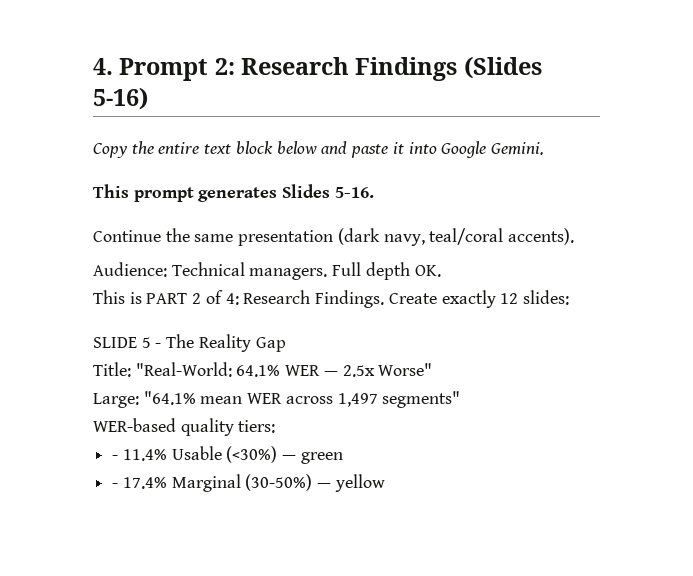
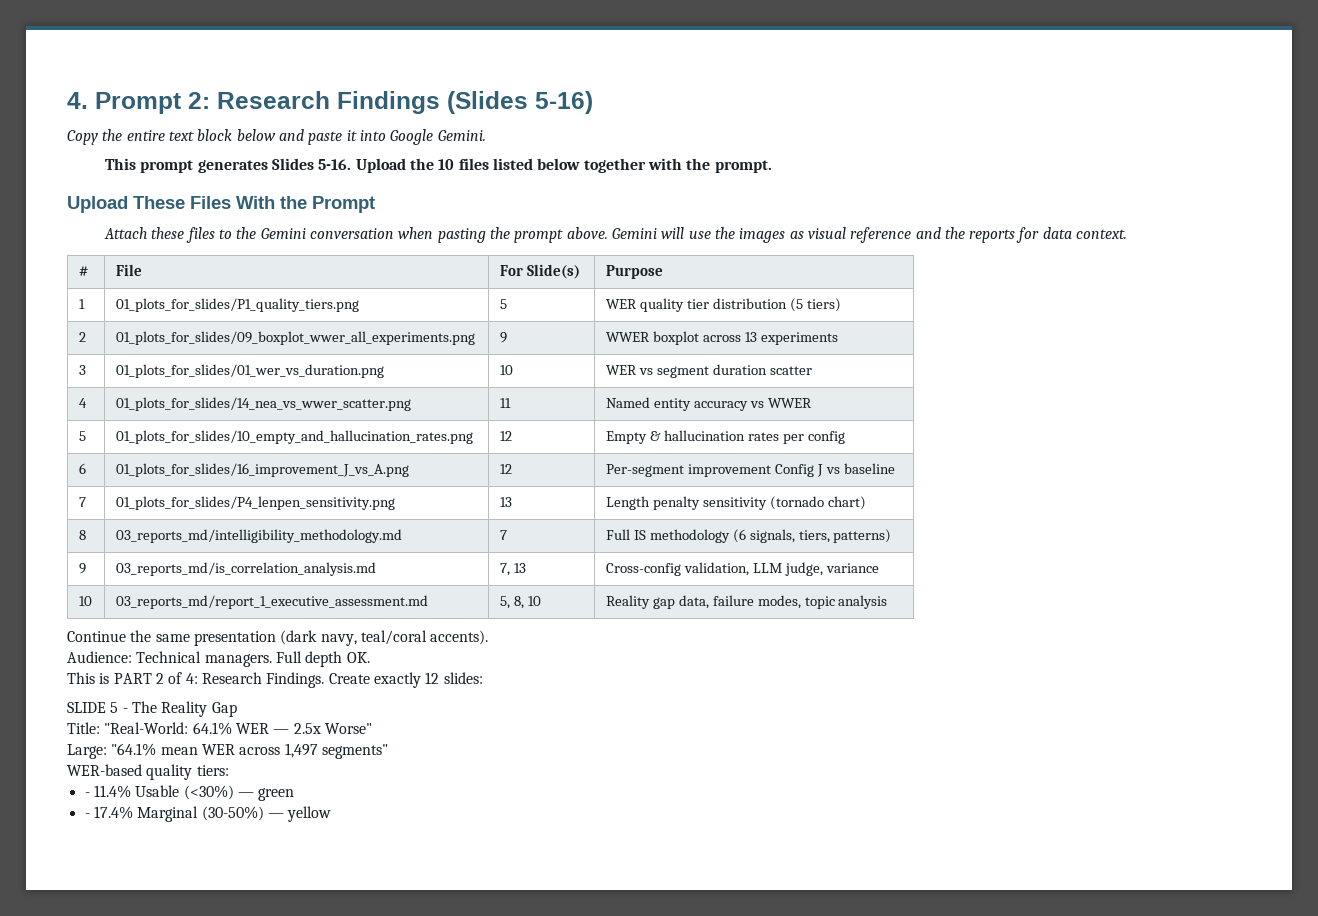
(374, 192) none -> [355,158,772,173] [67,196,375,213] [104,227,1128,243] [78,266,88,276] [115,264,142,276] [499,264,580,279] [605,265,663,279] [78,299,85,309] [115,298,359,312] [499,299,507,309] [605,298,841,312] [78,332,86,342] [115,331,475,345] [499,332,507,343] [605,331,838,345] [78,365,86,375] [115,364,384,378] [499,365,513,375] [605,364,812,378] [78,398,87,408] [115,397,411,411] [499,398,511,408] [605,397,812,411] [78,431,86,441] [115,430,473,444] [499,431,512,441] [605,430,845,444] [78,463,86,474] [115,463,409,477] [499,464,512,474] [605,463,895,477] [78,497,86,507] [115,496,395,510] [499,497,512,507] [605,496,866,510] [78,530,86,540] [115,529,402,543] [499,530,507,540] [605,529,892,543] [78,563,86,574] [115,562,376,576] [499,563,526,576] [605,562,879,576] [78,596,92,606] [115,595,428,609] [499,596,541,609] [605,595,888,609] Upload the 10 files listed below together with the prompt. // Upload These Files With the Prompt // Attach these files to the Gemini conversation when pasting the prompt above. Gemini will use the images as visual reference and the reports for data context. // # | File | For Slide(s) | Purpose // 1 | 01_plots_for_slides/P1_quality_tiers.png | 5 | WER quality tier distribution (5 tiers) // 2 | 01_plots_for_slides/09_boxplot_wwer_all_experiments.png | 9 | WWER boxplot across 13 experiments // 3 | 01_plots_for_slides/01_wer_vs_duration.png | 10 | WER vs segment duration scatter // 4 | 01_plots_for_slides/14_nea_vs_wwer_scatter.png | 11 | Named entity accuracy vs WWER // 5 | 01_plots_for_slides/10_empty_and_hallucination_rates.png | 12 | Empty & hallucination rates per config // 6 | 01_plots_for_slides/16_improvement_J_vs_A.png | 12 | Per-segment improvement Config J vs baseline // 7 | 01_plots_for_slides/P4_lenpen_sensitivity.png | 13 | Length penalty sensitivity (tornado chart) // 8 | 03_reports_md/intelligibility_methodology.md | 7 | Full IS methodology (6 signals, tiers, patterns) // 9 | 03_reports_md/is_correlation_analysis.md | 7, 13 | Cross-config validation, LLM judge, variance // 10 | 03_reports_md/report_1_executive_assessment.md | 5, 8, 10 | Reality gap data, failure modes, topic analysis

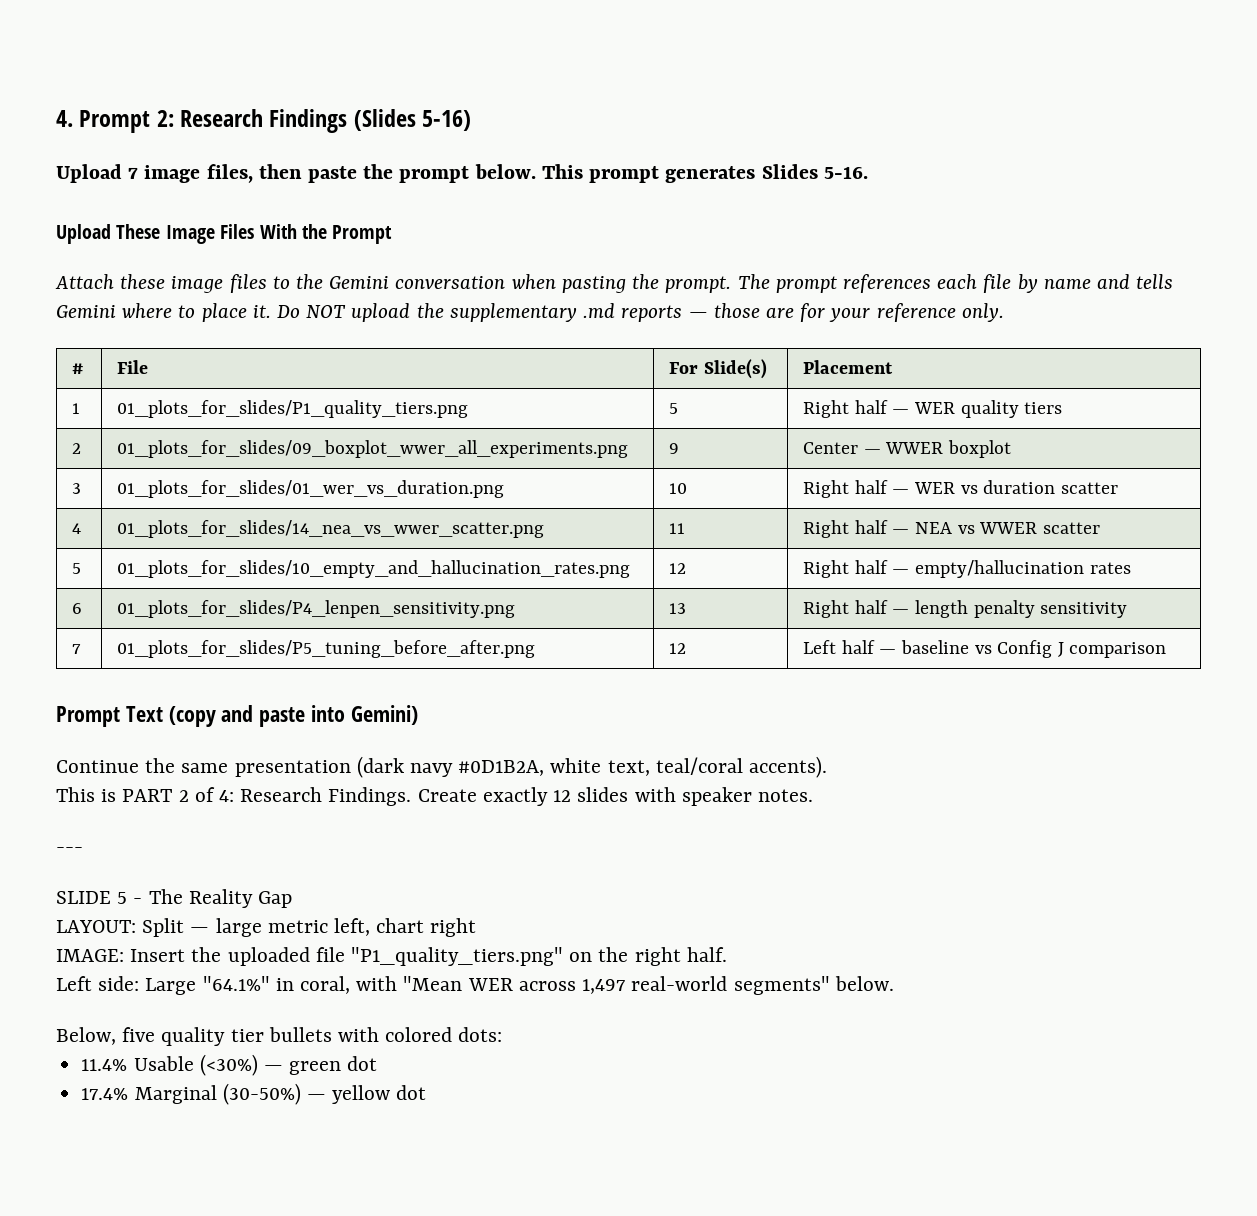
[67,129,486,145] Copy the entire text block below and paste it into Google Gemini. // -> [56,164,536,183] Upload 7 image files, then paste the prompt below.
[355,158,772,173] Upload the 10 files listed below together with the prompt. -> (868, 172) none
(185, 202) none -> [165,225,215,244] Image
(185, 233) none -> [171,276,224,293] image
[514,227,1128,243] prompt above. Gemini will use the images as visual reference and the reports for data context. -> [665,274,1174,293] [56,303,1004,322] prompt. The prompt references each file by name and tells Gemini where to place it. Do NOT upload the supplementary .md reports — those are for your reference only.
[605,265,663,279] Purpose -> [803,360,894,374] Placement
[605,298,841,312] WER quality tier distribution (5 tiers) -> [803,400,1063,418] Right half — WER quality tiers
(507, 337) none -> [803,442,881,454] Center —
[702,332,838,345] across 13 experiments -> (1012, 449) none
(513, 370) none -> [803,480,910,498] Right half —
[656,366,709,378] segment -> (978, 489) none
[605,397,748,411] Named entity accuracy -> [803,520,953,538] Right half — NEA
(812, 403) none -> [1042,522,1100,534] scatter
[605,430,745,444] Empty & hallucination -> [803,560,1085,578] Right half — empty/hallucination
[782,431,845,444] per config -> (1131, 568) none
[115,463,409,477] [499,464,512,474] [605,463,895,477] [78,497,86,507] [115,496,395,510] [499,497,512,507] [605,496,866,510] [78,530,86,540] [115,529,402,543] [499,530,507,540] [605,529,892,543] [78,563,86,574] [115,562,376,576] [499,563,526,576] [605,562,879,576] [78,596,92,606] [115,595,428,609] [499,596,541,609] [605,595,888,609] 01_plots_for_slides/16_improvement_J_vs_A.png | 12 | Per-segment improvement Config J vs baseline // 7 | 01_plots_for_slides/P4_lenpen_sensitivity.png | 13 | Length penalty sensitivity (tornado chart) // 8 | 03_reports_md/intelligibility_methodology.md | 7 | Full IS methodology (6 signals, tiers, patterns) // 9 | 03_reports_md/is_correlation_analysis.md | 7, 13 | Cross-config validation, LLM judge, variance // 10 | 03_reports_md/report_1_executive_assessment.md | 5, 8, 10 | Reality gap data, failure modes, topic analysis -> [117,600,516,618] [669,603,687,614] [803,600,1128,618] [72,644,82,654] [117,640,536,658] [669,643,687,654] [803,640,1167,658] [56,705,418,727] 01_plots_for_slides/P4_lenpen_sensitivity.png | 13 | Right half — length penalty sensitivity // 7 | 01_plots_for_slides/P5_tuning_before_after.png | 12 | Left half — baseline vs Config J comparison // Prompt Text (copy and paste into Gemini)
[320,630,489,646] [67,651,370,667] navy, teal/coral accents). // Audience: Technical managers. Full depth OK. -> [410,756,828,778] navy #0D1B2A, white text, teal/coral accents).
[443,672,483,684] slides: -> [577,787,813,806] [56,847,83,853] slides with speaker notes. // ---
[67,722,372,735] [67,743,198,759] Title: "Real-World: 64.1% WER — 2.5x Worse" // Large: "64.1% mean -> [56,918,477,937] [56,947,727,966] [56,976,463,995] LAYOUT: Split — large metric left, chart right // IMAGE: Insert the uploaded file "P1_quality_tiers.png" on the right half. // Left side: Large "64.1%" in coral, with "Mean
(318, 750) none -> [631,976,728,991] real-world
[67,764,229,780] [84,792,90,797] // WER-based quality tiers: // - -> [834,976,894,991] [56,1027,503,1046] below. // Below, five quality tier bullets with colored dots: //
[84,813,90,818] // - -> [347,1056,378,1071] dot //
(332, 814) none -> [396,1085,427,1100] dot

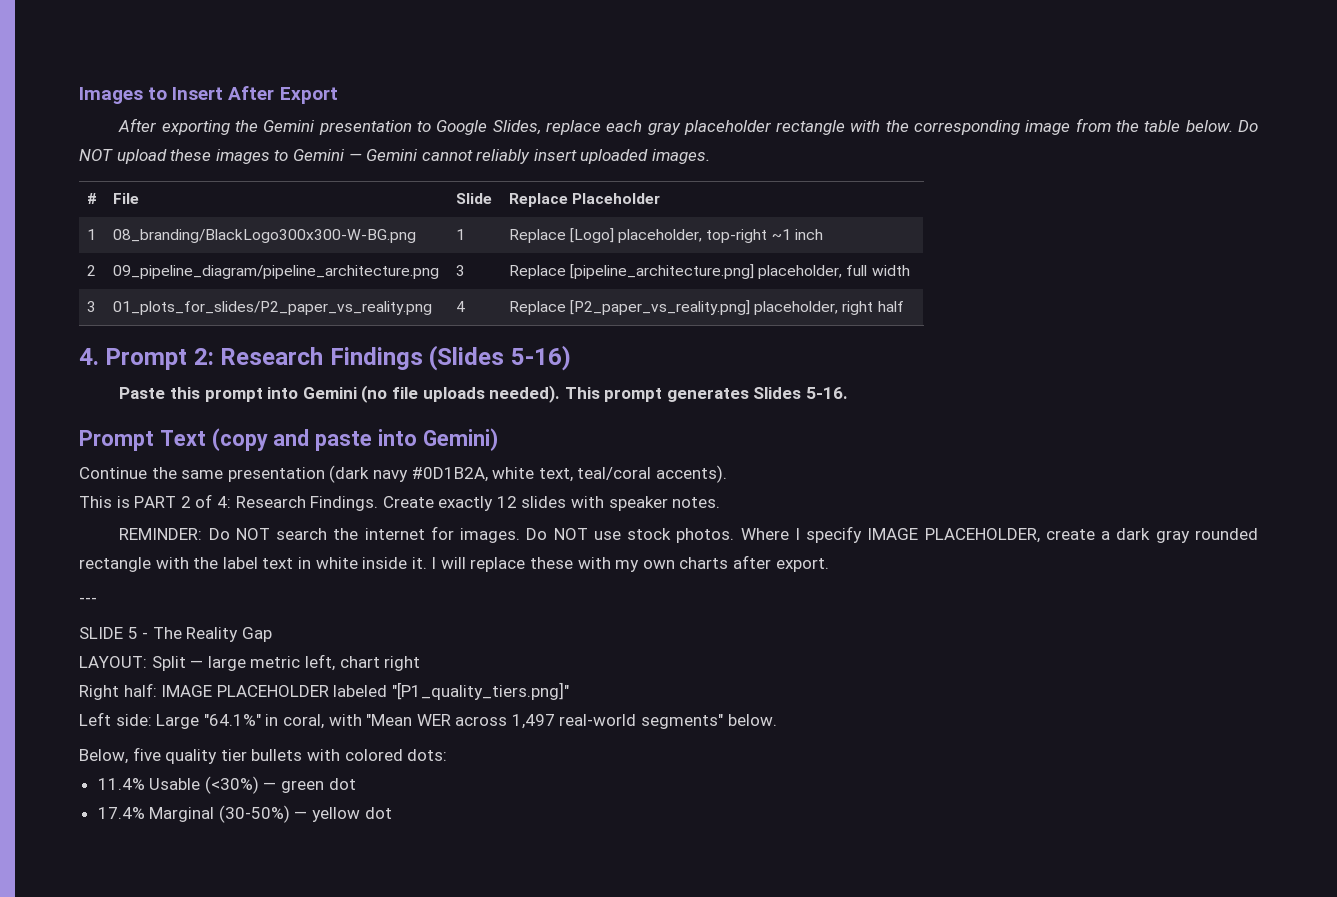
(56, 118) none -> [79,86,338,104] [118,118,1258,135] [79,149,711,164] [86,193,97,204] [112,193,139,204] [455,193,492,204] [508,193,661,207] [86,229,96,240] [112,229,416,243] [455,229,465,240] [508,228,823,243] [86,265,96,276] [112,265,439,279] [455,265,465,276] [508,264,910,279] [86,301,96,312] [112,301,432,315] [455,301,465,312] [508,300,904,315] Images to Insert After Export // After exporting the Gemini presentation to Google Slides, replace each gray placeholder rectangle with the corresponding image from the table below. Do NOT upload these images to Gemini — Gemini cannot reliably insert uploaded images. // # | File | Slide | Replace Placeholder // 1 | 08_branding/BlackLogo300x300-W-BG.png | 1 | Replace [Logo] placeholder, top-right ~1 inch // 2 | 09_pipeline_diagram/pipeline_architecture.png | 3 | Replace [pipeline_architecture.png] placeholder, full width // 3 | 01_plots_for_slides/P2_paper_vs_reality.png | 4 | Replace [P2_paper_vs_reality.png] placeholder, right half //
[56,164,536,183] Upload 7 image files, then paste the prompt below. -> [119,385,561,403] Paste this prompt into Gemini (no file uploads needed).
[56,224,393,244] [55,274,1174,293] [56,303,1004,322] [72,363,84,374] [117,360,149,374] [669,359,767,379] [803,360,894,374] [72,403,81,414] [117,400,469,418] [669,403,679,414] [803,400,1063,418] [72,443,82,454] [117,440,629,458] [669,443,680,454] [803,440,1012,458] [72,483,82,494] [117,480,505,498] [669,483,688,494] [803,480,1118,498] [72,523,82,534] [117,520,545,538] [669,523,686,534] [803,520,1100,538] [72,563,82,574] [117,560,631,578] [669,563,687,574] [803,560,1131,578] [72,603,83,614] [117,600,516,618] [669,603,687,614] [803,600,1128,618] [72,644,82,654] [117,640,536,658] [669,643,687,654] [803,640,1167,658] // Upload These Image Files With the Prompt // Attach these image files to the Gemini conversation when pasting the prompt. The prompt references each file by name and tells Gemini where to place it. Do NOT upload the supplementary .md reports — those are for your reference only. // # | File | For Slide(s) | Placement // 1 | 01_plots_for_slides/P1_quality_tiers.png | 5 | Right half — WER quality tiers // 2 | 01_plots_for_slides/09_boxplot_wwer_all_experiments.png | 9 | Center — WWER boxplot // 3 | 01_plots_for_slides/01_wer_vs_duration.png | 10 | Right half — WER vs duration scatter // 4 | 01_plots_for_slides/14_nea_vs_wwer_scatter.png | 11 | Right half — NEA vs WWER scatter // 5 | 01_plots_for_slides/10_empty_and_hallucination_rates.png | 12 | Right half — empty/hallucination rates // 6 | 01_plots_for_slides/P4_lenpen_sensitivity.png | 13 | Right half — length penalty sensitivity // 7 | 01_plots_for_slides/P5_tuning_before_after.png | 12 | Left half — baseline vs Config J comparison -> (849, 393) none
(813, 795) none -> [119,526,1258,543] [79,555,829,572] // REMINDER: Do NOT search the internet for images. Do NOT use stock photos. Where I specify IMAGE PLACEHOLDER, create a dark gray rounded rectangle with the label text in white inside it. I will replace these with my own charts after export.
[56,947,727,966] IMAGE: Insert the uploaded file "P1_quality_tiers.png" on the right half. -> [79,682,569,700] Right half: IMAGE PLACEHOLDER labeled "[P1_quality_tiers.png]"

